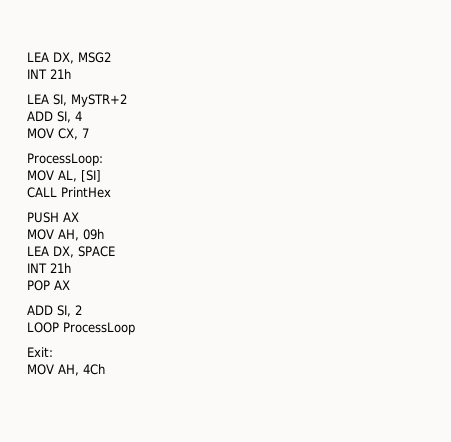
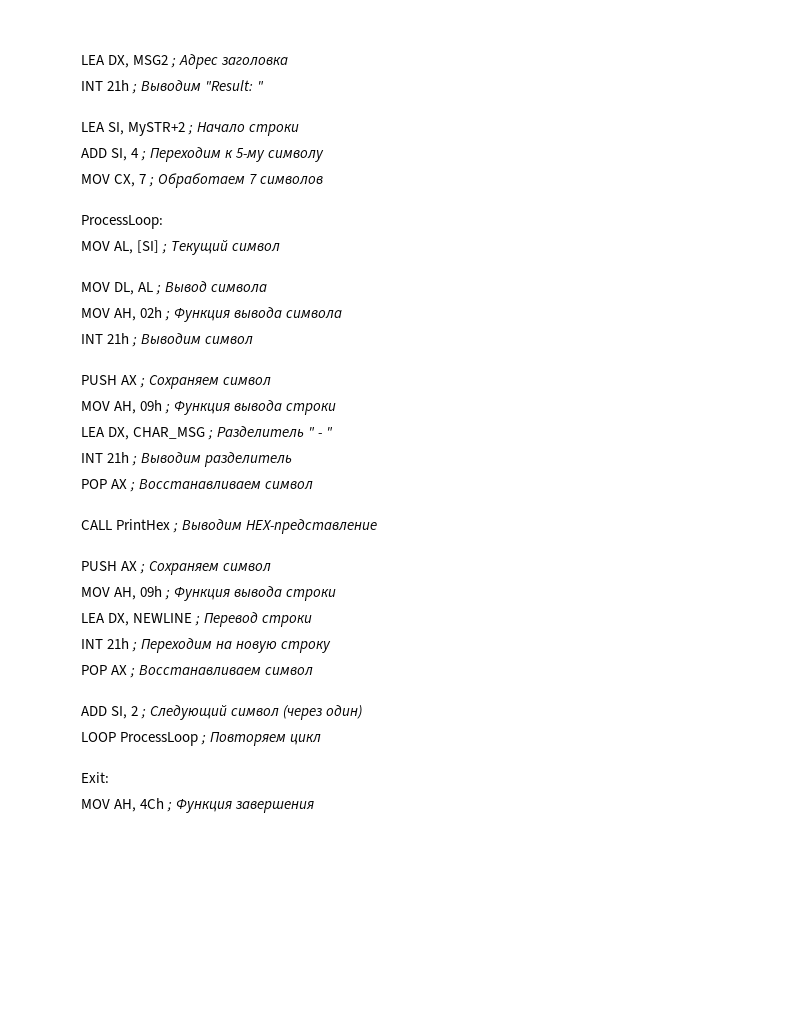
[27,69,71,79] // INT 21h -> [171,54,289,69] [81,80,265,94] ; Адрес заголовка // INT 21h ; Выводим "Result: "
(127, 100) none -> [188,122,300,136] ; Начало строки
(82, 116) none -> [141,147,325,162] ; Переходим к 5-му символу
(89, 133) none -> [149,173,324,188] ; Обработаем 7 символов
[27,187,111,198] [27,212,79,223] [27,229,104,241] [27,246,115,258] [27,263,71,273] [27,280,70,291] [27,305,82,317] // CALL PrintHex // PUSH AX // MOV AH, 09h // LEA DX, SPACE // INT 21h // POP AX // ADD SI, 2 -> [162,240,281,255] [81,281,268,295] [81,307,343,322] [81,333,254,347] [81,375,272,389] [81,400,337,415] [81,426,334,440] [81,452,293,467] [81,479,314,492] [81,519,378,534] [81,561,272,575] [81,586,337,601] [81,612,313,627] [81,638,332,653] [81,665,314,678] [81,705,363,720] ; Текущий символ // MOV DL, AL ; Вывод символа // MOV AH, 02h ; Функция вывода символа // INT 21h ; Выводим символ // PUSH AX ; Сохраняем символ // MOV AH, 09h ; Функция вывода строки // LEA DX, CHAR_MSG ; Разделитель " - " // INT 21h ; Выводим разделитель // POP AX ; Восстанавливаем символ // CALL PrintHex ; Выводим HEX-представление // PUSH AX ; Сохраняем символ // MOV AH, 09h ; Функция вывода строки // LEA DX, NEWLINE ; Перевод строки // INT 21h ; Переходим на новую строку // POP AX ; Восстанавливаем символ // ADD SI, 2 ; Следующий символ (через один)
(135, 328) none -> [201,732,322,746] ; Повторяем цикл
(105, 369) none -> [167,799,315,813] ; Функция завершения

